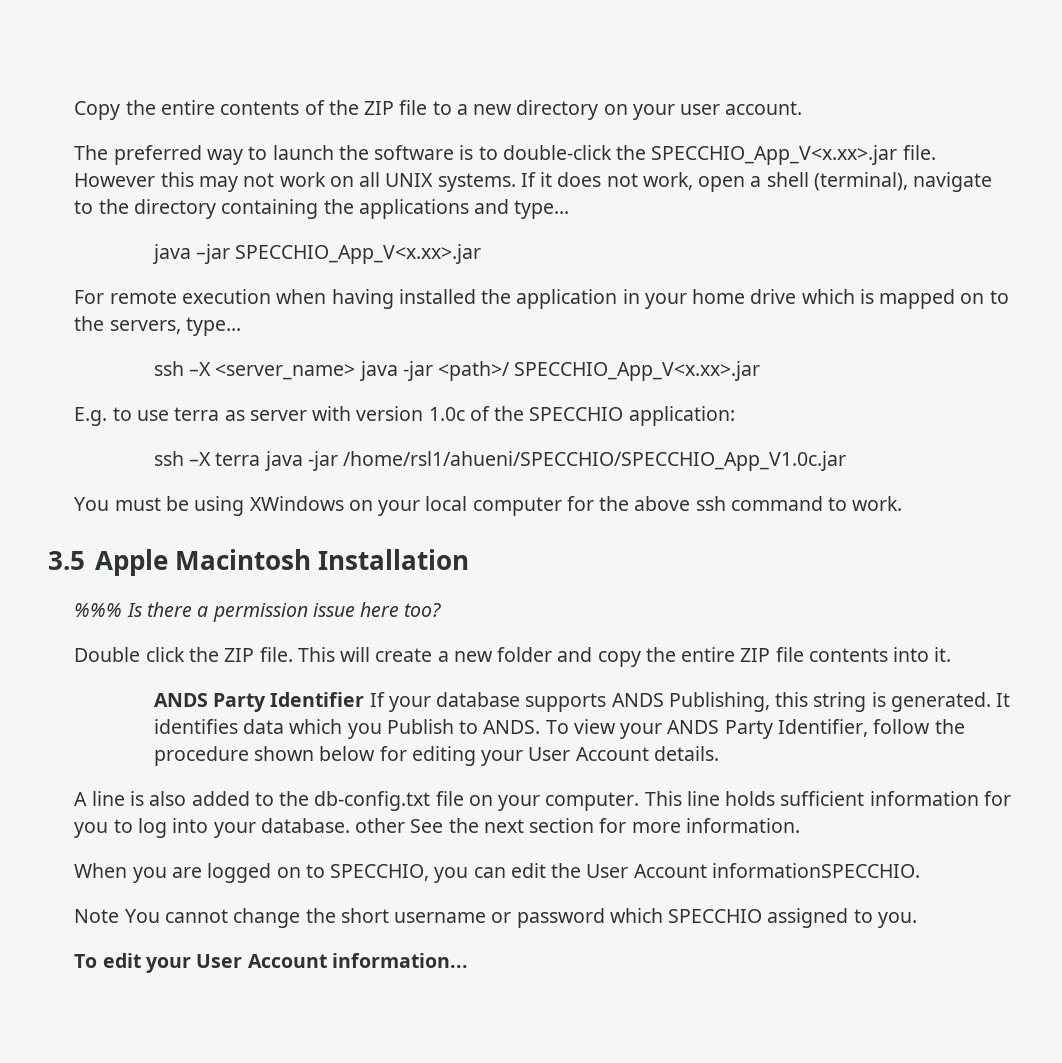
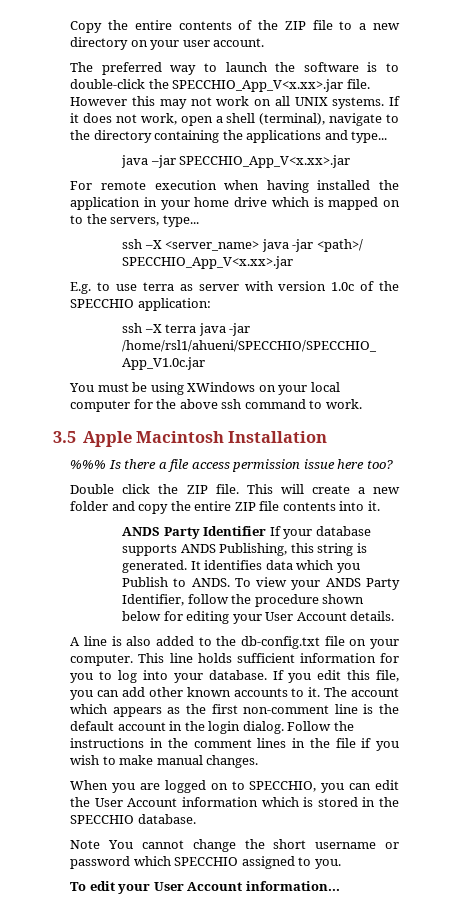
(209, 611) none -> [168,459,230,472] file access
[355,818,800,833] other See the next section for more information. -> [272,670,400,683] [70,687,400,700] [70,704,400,717] [70,721,354,734] [70,738,400,751] [70,755,259,768] If you edit this file, you can add other known accounts to it. The account which appears as the first non-comment line is the default account in the login dialog. Follow the instructions in the comment lines in the file if you wish to make manual changes.
[711,863,920,878] informationSPECCHIO. -> [182,797,400,807] [70,814,196,824] information which is stored in the SPECCHIO database.

